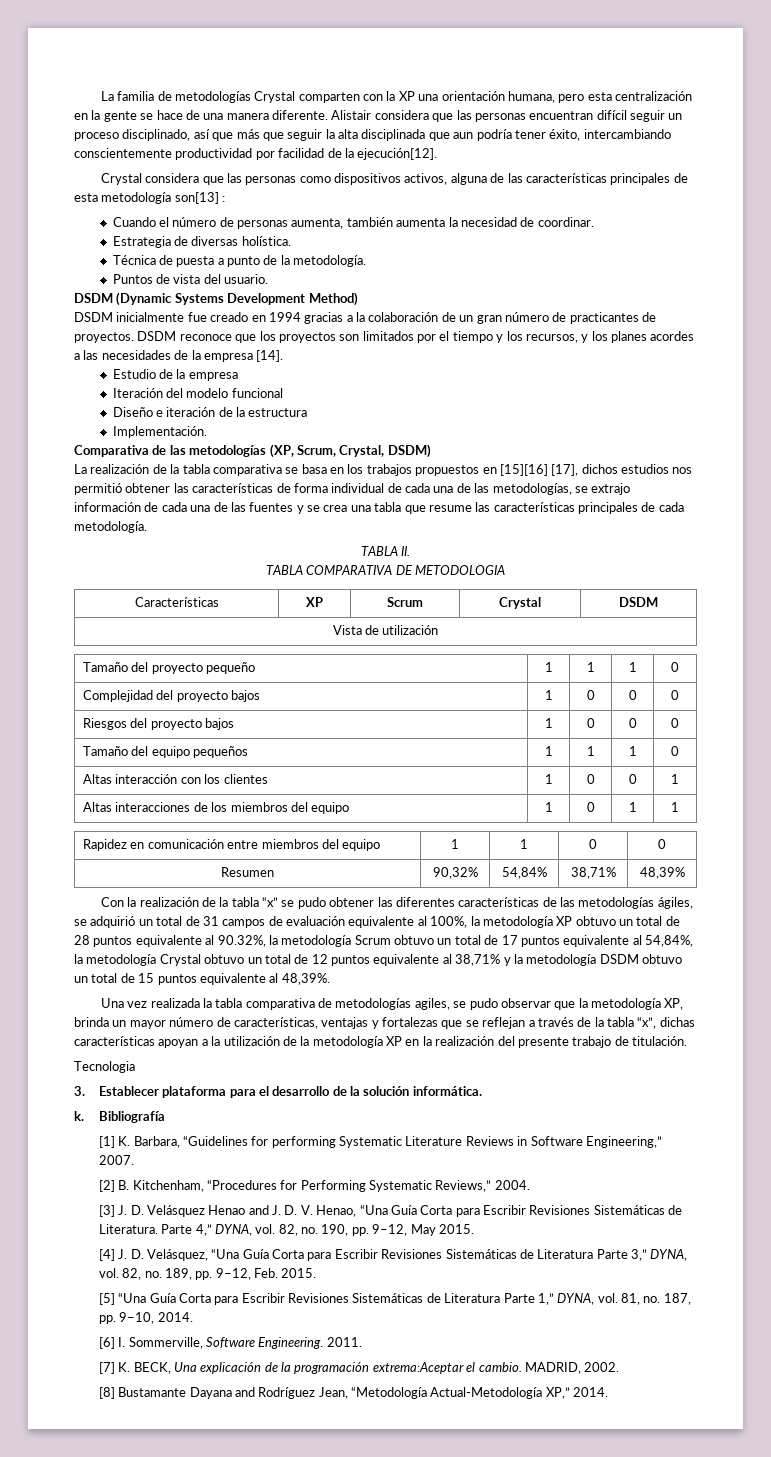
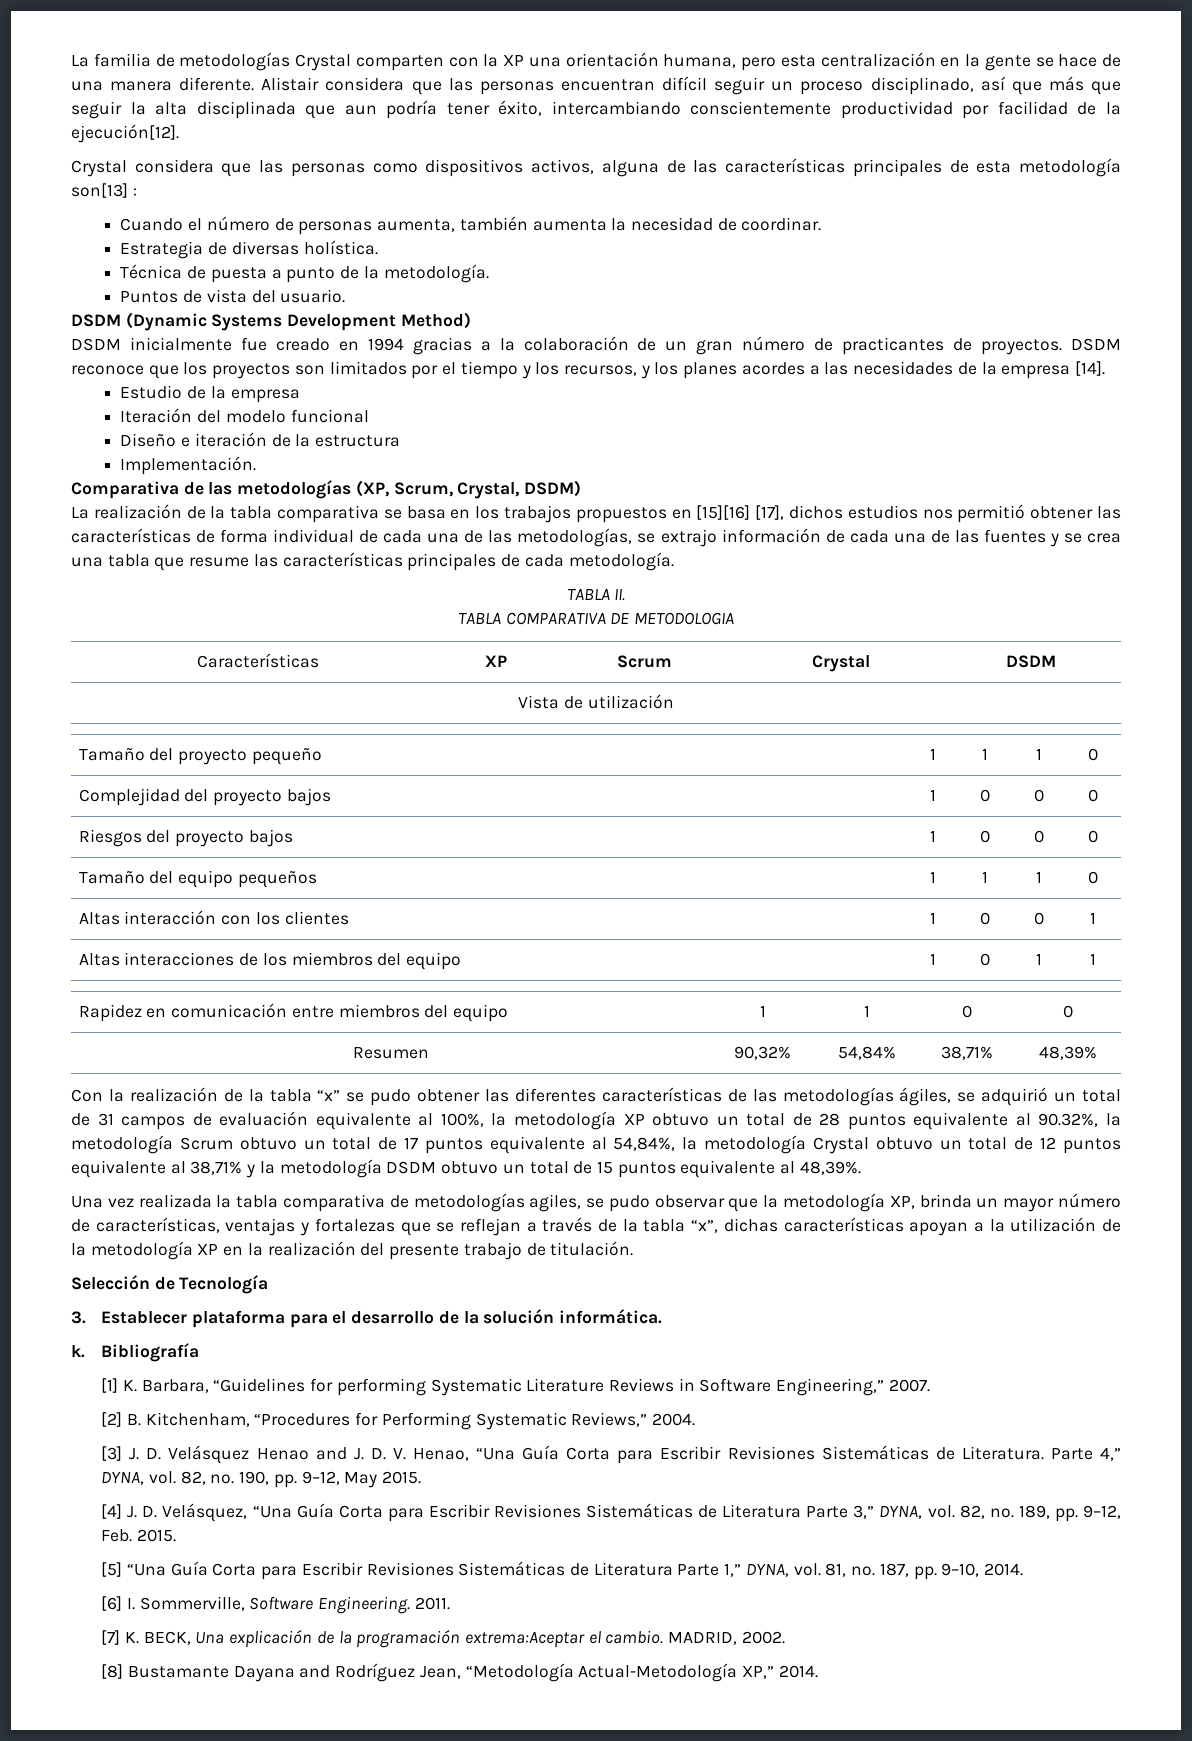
[74,1061,135,1073] Tecnologia -> [71,1275,269,1294] Selección de Tecnología

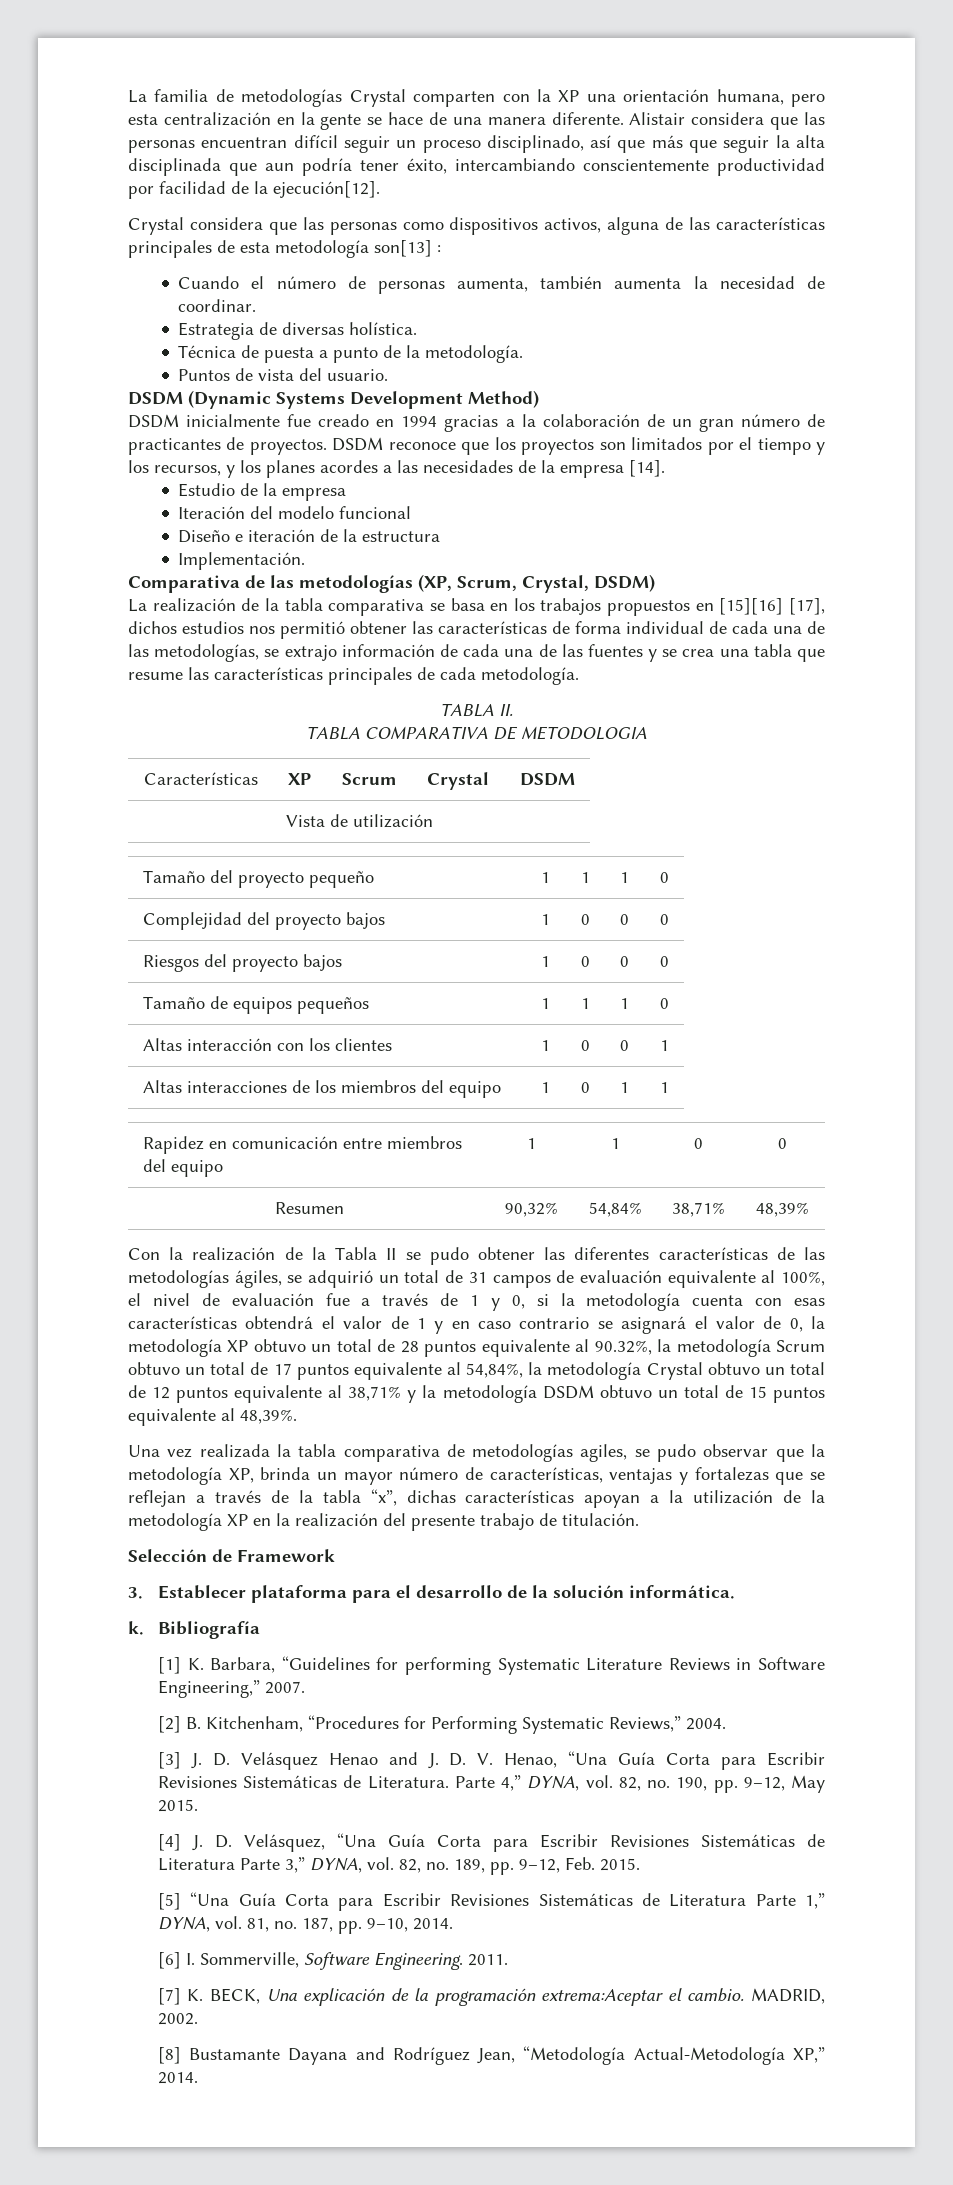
[149,870,234,888] del equipo -> [209,996,292,1014] de equipos
[269,1089,341,1102] tabla “x” -> [335,1247,397,1260] Tabla II
(484, 1120) none -> [128,1293,825,1311] [128,1316,803,1334] el nivel de evaluación fue a través de 1 y 0, si la metodología cuenta con esas características obtendrá el valor de 1 y en caso contrario se asignará el valor de 0,
[179,1275,269,1294] Tecnología -> [237,1549,335,1562] Framework

